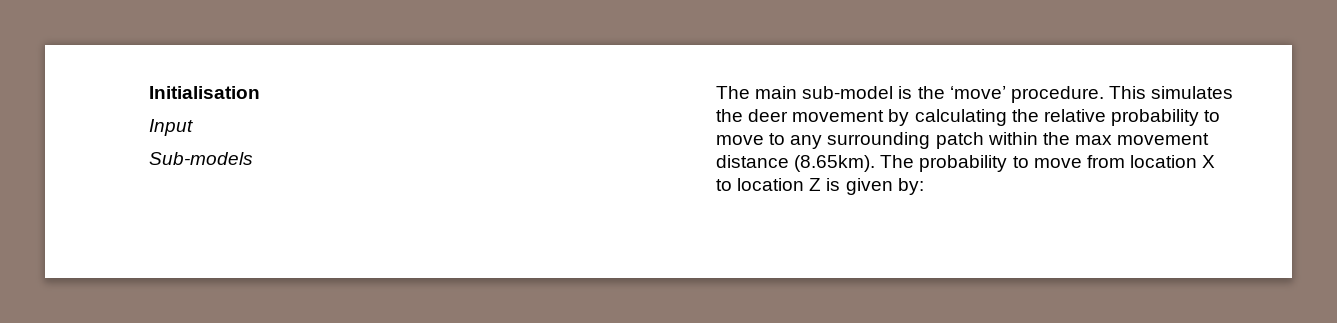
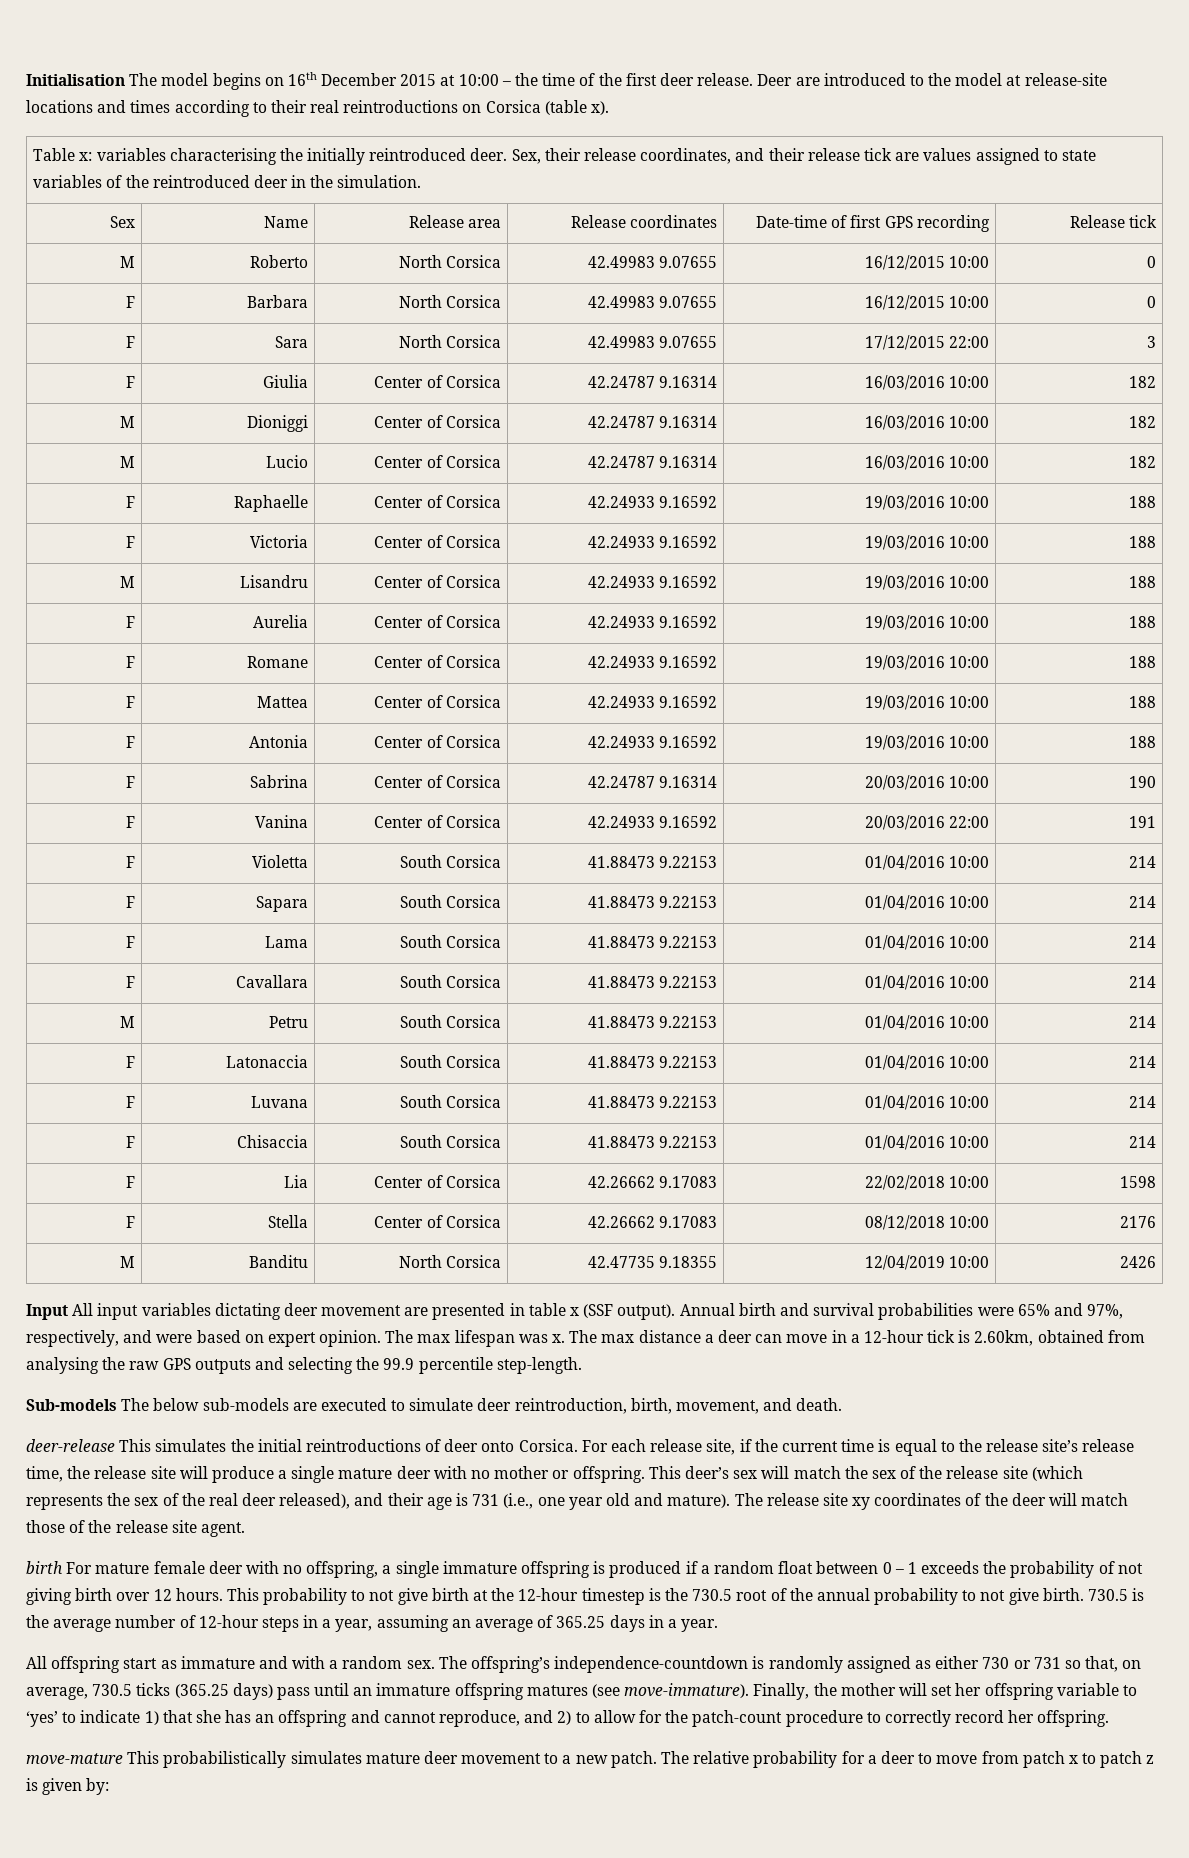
[149,119,193,136] [149,152,253,165] [716,86,1234,103] [716,109,1221,126] [716,132,1210,149] [716,155,1216,172] [716,178,822,191] // Input // Sub-models // The main sub-model is the ‘move’ procedure. This simulates the deer movement by calculating the relative probability to move to any surrounding patch within the max movement distance (8.65km). The probability to move from location X to location Z -> [129,72,1107,90] [26,100,610,117] [33,148,1096,165] [33,175,422,188] [109,216,135,228] [263,216,308,228] [408,215,501,228] [570,215,717,228] [756,215,990,232] [1069,215,1157,228] [119,256,135,268] [249,255,308,268] [398,255,501,268] [587,256,717,268] [864,255,989,270] [1146,256,1156,268] [125,296,135,308] [246,295,308,308] [398,295,501,308] [587,296,717,308] [864,295,989,310] [1146,296,1156,308] [125,336,135,348] [274,336,308,348] [398,335,501,348] [587,336,717,348] [864,335,989,350] [1146,336,1156,348] [125,376,135,388] [262,375,308,388] [374,375,501,388] [587,376,717,388] [864,375,989,390] [1128,376,1156,388] [119,416,135,428] [246,415,308,432] [374,415,501,428] [587,416,717,428] [864,415,989,430] [1128,416,1156,428] [119,456,135,468] [265,455,308,468] [374,455,501,468] [587,456,717,468] [864,455,989,470] [1128,456,1156,468] [125,496,135,508] [233,495,308,512] [374,495,501,508] [587,496,717,508] [864,495,989,510] [1128,496,1156,508] [125,536,135,548] [249,535,308,548] [374,535,501,548] [587,536,717,548] [864,535,989,550] [1128,536,1156,548] [119,576,135,588] [239,575,308,588] [374,575,501,588] [587,576,717,588] [864,575,989,590] [1128,576,1156,588] [125,616,135,628] [252,615,308,628] [374,615,501,628] [587,616,717,628] [864,615,989,630] [1128,616,1156,628] [125,656,135,668] [246,656,308,668] [374,655,501,668] [587,656,717,668] [864,655,989,670] [1128,656,1156,668] [125,696,135,708] [256,696,308,708] [374,695,501,708] [587,696,717,708] [864,695,989,710] [1128,696,1156,708] [125,736,135,748] [248,735,308,748] [374,735,501,748] [587,736,717,748] [864,735,989,750] [1128,736,1156,748] [125,776,135,788] [249,775,308,788] [374,775,501,788] [587,776,717,788] [864,775,989,790] [1128,776,1156,788] [125,816,135,828] [254,815,308,828] [374,815,501,828] [587,816,717,828] [864,815,989,830] [1128,816,1156,828] [125,856,135,868] [251,855,308,868] [399,855,501,868] [587,856,717,868] [864,855,989,870] [1128,856,1156,868] [125,896,135,908] [255,896,308,912] [399,895,501,908] [587,896,717,908] [864,895,989,910] [1128,896,1156,908] [125,936,135,948] [264,936,308,948] [399,935,501,948] [587,936,717,948] [864,935,989,950] [1128,936,1156,948] [125,976,135,988] [235,975,308,988] [399,975,501,988] [587,976,717,988] [864,975,989,990] [1128,976,1156,988] [119,1016,135,1028] [268,1016,308,1028] [399,1015,501,1028] [587,1016,717,1028] [864,1015,989,1030] [1128,1016,1156,1028] [125,1056,135,1068] [225,1055,308,1068] [399,1055,501,1068] [587,1056,717,1068] [864,1055,989,1070] [1128,1056,1156,1068] [125,1096,135,1108] [250,1096,308,1108] [399,1095,501,1108] [587,1096,717,1108] [864,1095,989,1110] [1128,1096,1156,1108] [125,1136,135,1148] [236,1135,308,1148] [399,1135,501,1148] [587,1136,717,1148] [864,1135,989,1150] [1128,1136,1156,1148] [125,1176,135,1188] [283,1175,308,1188] [374,1175,501,1188] [587,1176,717,1188] [864,1175,989,1190] [1119,1176,1156,1188] [125,1216,135,1228] [267,1215,308,1228] [374,1215,501,1228] [587,1216,717,1228] [864,1215,989,1230] [1119,1216,1156,1228] [119,1256,135,1268] [248,1255,308,1268] [398,1255,501,1268] [587,1256,717,1268] [864,1255,989,1270] [1119,1256,1156,1268] [26,1303,1124,1320] [26,1330,1145,1347] [26,1357,582,1374] [26,1398,843,1414] [26,1439,1135,1456] [26,1466,1083,1483] [26,1493,1129,1510] [26,1520,245,1537] [26,1561,1143,1578] [26,1588,1145,1605] [26,1615,719,1632] [26,1656,1142,1673] [26,1683,1137,1700] [26,1710,1110,1727] [26,1751,1155,1768] The model begins on 16th December 2015 at 10:00 – the time of the first deer release. Deer are introduced to the model at release-site locations and times according to their real reintroductions on Corsica (table x). // Table x: variables characterising the initially reintroduced deer. Sex, their release coordinates, and their release tick are values assigned to state variables of the reintroduced deer in the simulation. // Sex | Name | Release area | Release coordinates | Date-time of first GPS recording | Release tick // M | Roberto | North Corsica | 42.49983 9.07655 | 16/12/2015 10:00 | 0 // F | Barbara | North Corsica | 42.49983 9.07655 | 16/12/2015 10:00 | 0 // F | Sara | North Corsica | 42.49983 9.07655 | 17/12/2015 22:00 | 3 // F | Giulia | Center of Corsica | 42.24787 9.16314 | 16/03/2016 10:00 | 182 // M | Dioniggi | Center of Corsica | 42.24787 9.16314 | 16/03/2016 10:00 | 182 // M | Lucio | Center of Corsica | 42.24787 9.16314 | 16/03/2016 10:00 | 182 // F | Raphaelle | Center of Corsica | 42.24933 9.16592 | 19/03/2016 10:00 | 188 // F | Victoria | Center of Corsica | 42.24933 9.16592 | 19/03/2016 10:00 | 188 // M | Lisandru | Center of Corsica | 42.24933 9.16592 | 19/03/2016 10:00 | 188 // F | Aurelia | Center of Corsica | 42.24933 9.16592 | 19/03/2016 10:00 | 188 // F | Romane | Center of Corsica | 42.24933 9.16592 | 19/03/2016 10:00 | 188 // F | Mattea | Center of Corsica | 42.24933 9.16592 | 19/03/2016 10:00 | 188 // F | Antonia | Center of Corsica | 42.24933 9.16592 | 19/03/2016 10:00 | 188 // F | Sabrina | Center of Corsica | 42.24787 9.16314 | 20/03/2016 10:00 | 190 // F | Vanina | Center of Corsica | 42.24933 9.16592 | 20/03/2016 22:00 | 191 // F | Violetta | South Corsica | 41.88473 9.22153 | 01/04/2016 10:00 | 214 // F | Sapara | South Corsica | 41.88473 9.22153 | 01/04/2016 10:00 | 214 // F | Lama | South Corsica | 41.88473 9.22153 | 01/04/2016 10:00 | 214 // F | Cavallara | South Corsica | 41.88473 9.22153 | 01/04/2016 10:00 | 214 // M | Petru | South Corsica | 41.88473 9.22153 | 01/04/2016 10:00 | 214 // F | Latonaccia | South Corsica | 41.88473 9.22153 | 01/04/2016 10:00 | 214 // F | Luvana | South Corsica | 41.88473 9.22153 | 01/04/2016 10:00 | 214 // F | Chisaccia | South Corsica | 41.88473 9.22153 | 01/04/2016 10:00 | 214 // F | Lia | Center of Corsica | 42.26662 9.17083 | 22/02/2018 10:00 | 1598 // F | Stella | Center of Corsica | 42.26662 9.17083 | 08/12/2018 10:00 | 2176 // M | Banditu | North Corsica | 42.47735 9.18355 | 12/04/2019 10:00 | 2426 // Input All input variables dictating deer movement are presented in table x (SSF output). Annual birth and survival probabilities were 65% and 97%, respectively, and were based on expert opinion. The max lifespan was x. The max distance a deer can move in a 12-hour tick is 2.60km, obtained from analysing the raw GPS outputs and selecting the 99.9 percentile step-length. // Sub-models The below sub-models are executed to simulate deer reintroduction, birth, movement, and death. // deer-release This simulates the initial reintroductions of deer onto Corsica. For each release site, if the current time is equal to the release site’s release time, the release site will produce a single mature deer with no mother or offspring. This deer’s sex will match the sex of the release site (which represents the sex of the real deer released), and their age is 731 (i.e., one year old and mature). The release site xy coordinates of the deer will match those of the release site agent. // birth For mature female deer with no offspring, a single immature offspring is produced if a random float between 0 – 1 exceeds the probability of not giving birth over 12 hours. This probability to not give birth at the 12-hour timestep is the 730.5 root of the annual probability to not give birth. 730.5 is the average number of 12-hour steps in a year, assuming an average of 365.25 days in a year. // All offspring start as immature and with a random sex. The offspring’s independence-countdown is randomly assigned as either 730 or 731 so that, on average, 730.5 ticks (365.25 days) pass until an immature offspring matures (see move-immature). Finally, the mother will set her offspring variable to ‘yes’ to indicate 1) that she has an offspring and cannot reproduce, and 2) to allow for the patch-count procedure to correctly record her offspring. // move-mature This probabilistically simulates mature deer movement to a new patch. The relative probability for a deer to move from patch x to patch z

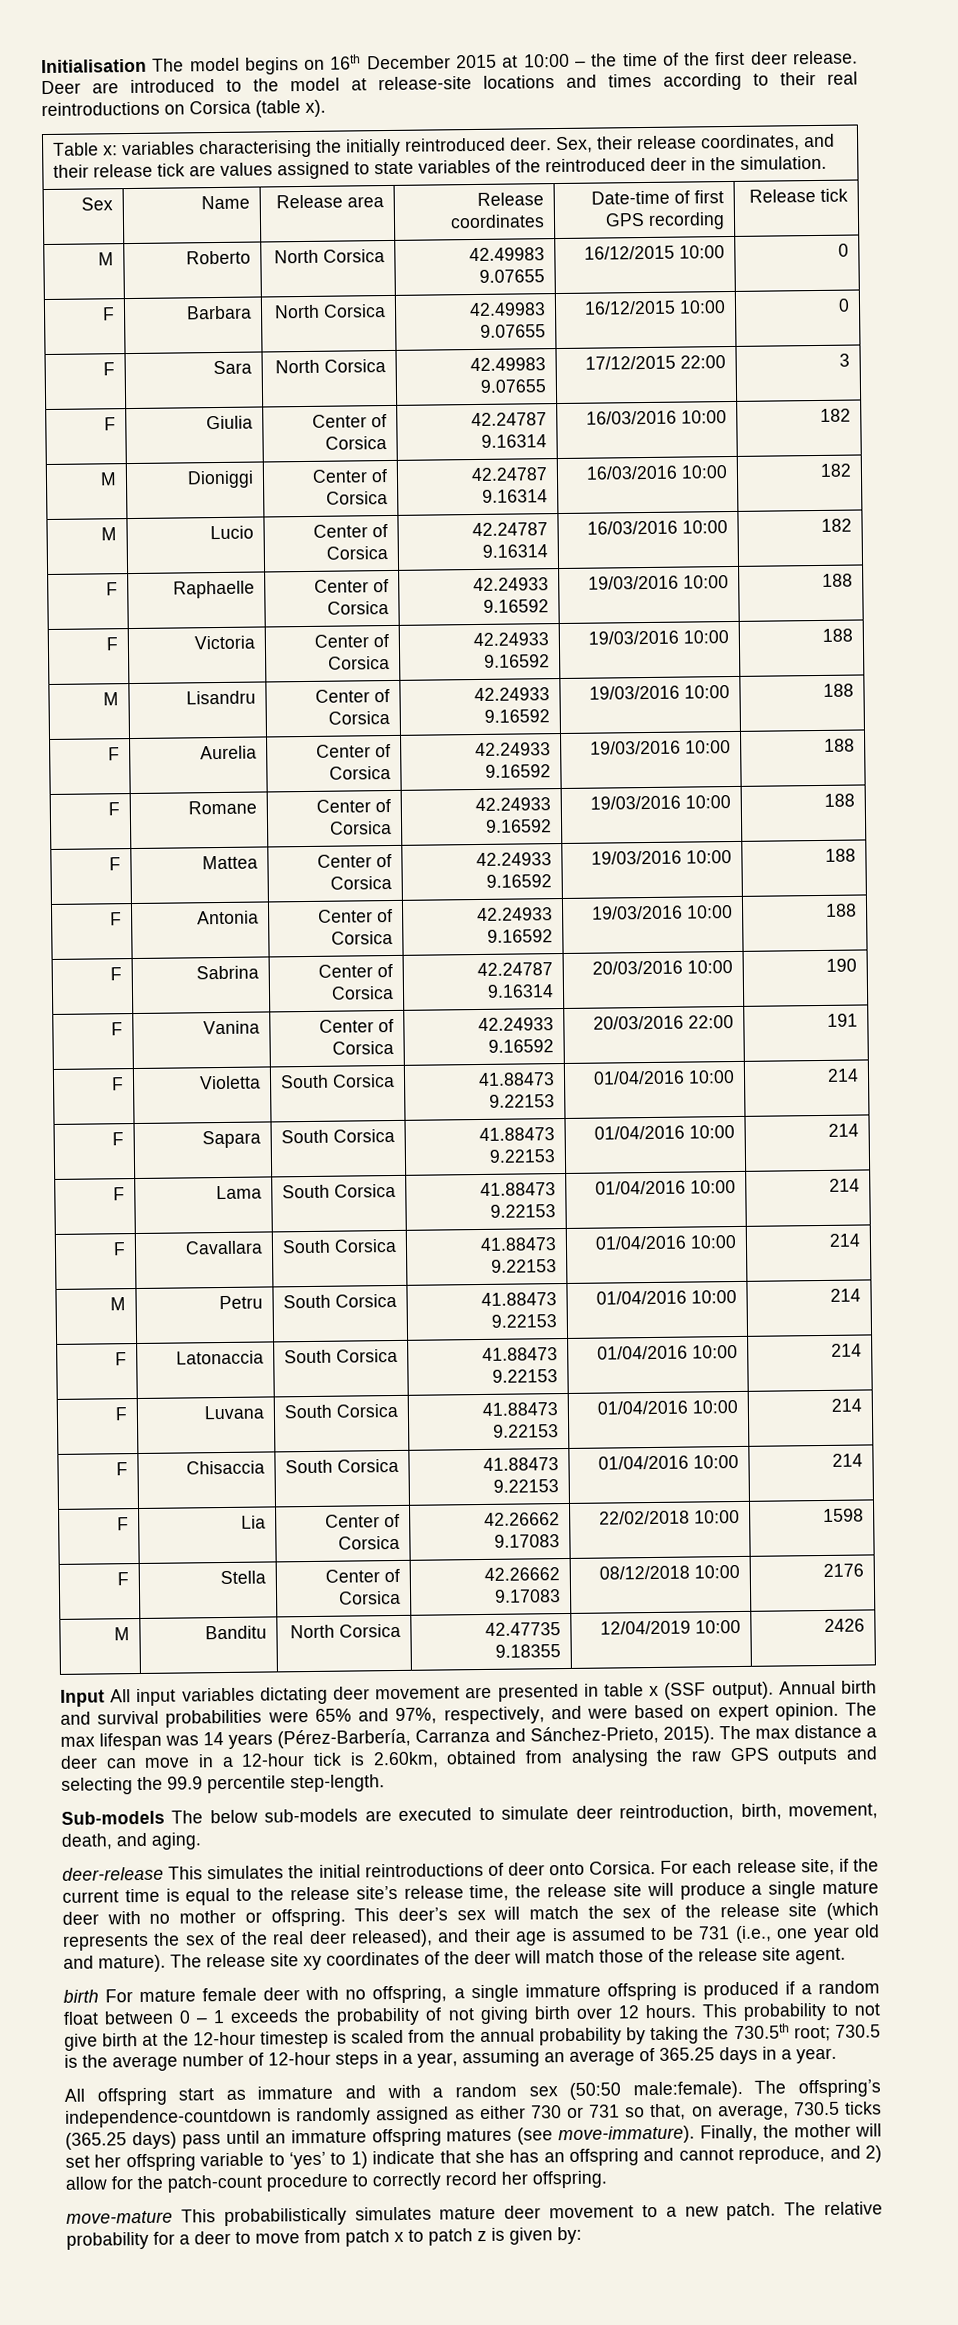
[552,1334,566,1343] x. -> [203,1725,715,1749] 14 years (Pérez-Barbería, Carranza and Sánchez-Prieto, 2015).
[763,1398,843,1411] and death. -> [61,1832,202,1850] death, and aging.
(469, 1499) none -> [571,1926,694,1941] assumed to be
[664,1588,1084,1605] the 730.5 root of the annual probability to not give birth. -> [351,2023,831,2046] scaled from the annual probability by taking the 730.5th root;
[406,1660,435,1669] sex. -> [528,2080,743,2101] sex (50:50 male:female).
[80,1710,159,1725] indicate 1) -> [350,2150,436,2169] 1) indicate
[575,1712,590,1723] to -> (883, 2154) none

